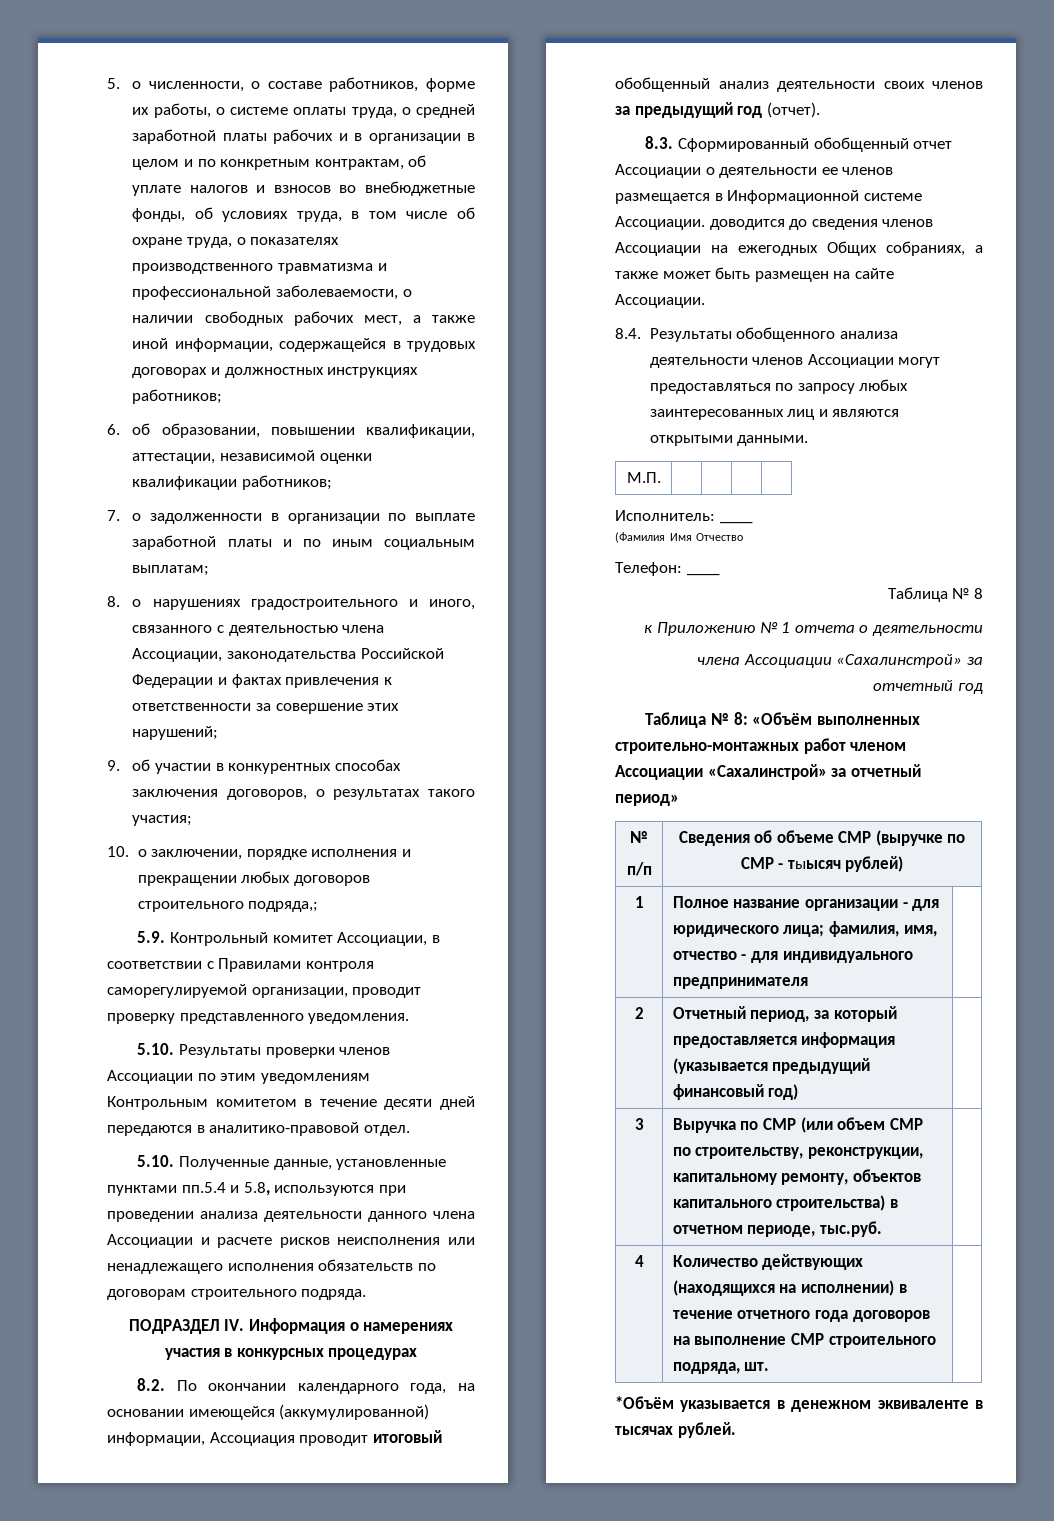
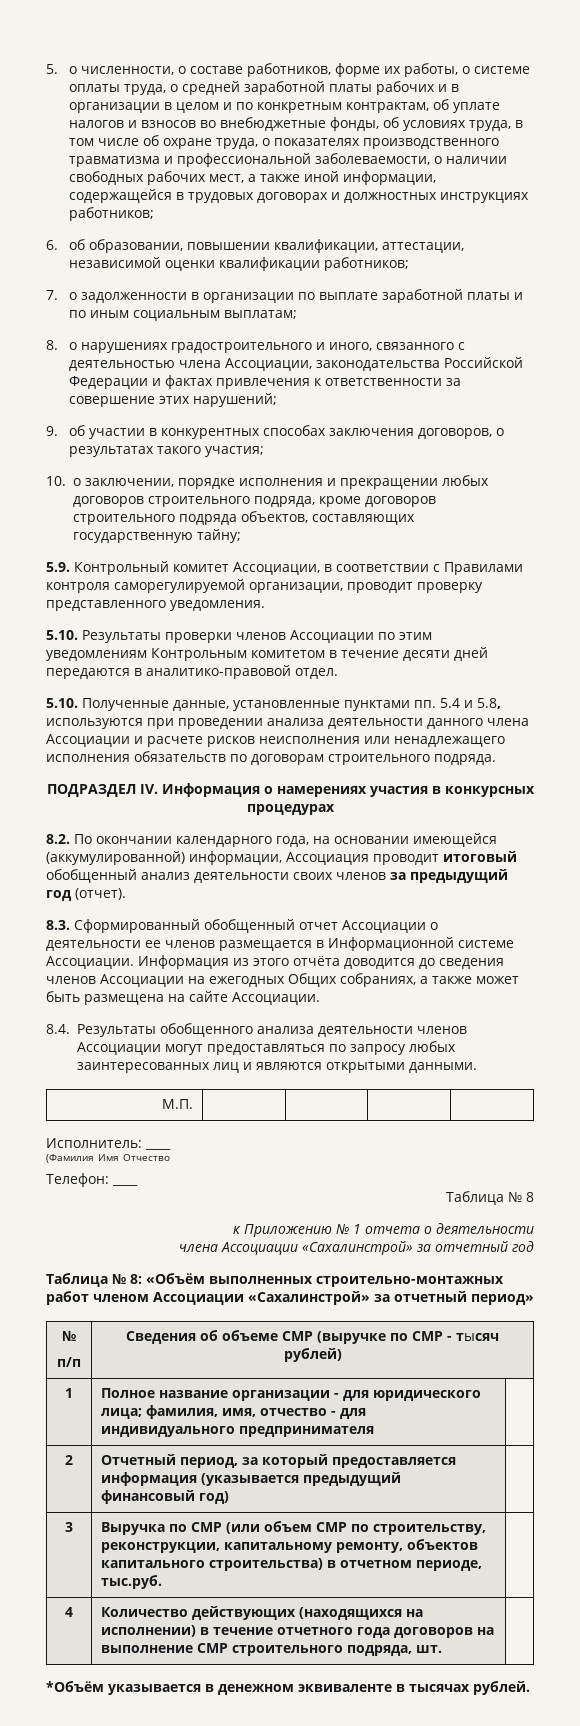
[248,901,319,912] подряда,; -> [254,496,436,507] [73,511,415,525] [73,529,241,543] подряда, кроме договоров строительного подряда объектов, составляющих государственную тайну;
[181,1182,226,1193] пп.5.4 -> [414,698,460,708] пп. 5.4
(705, 223) none -> [138,955,340,969] Информация из этого отчёта
[754,271,829,282] размещен -> [84,994,164,1005] размещена
[787,860,841,869] тыысяч -> [455,1333,499,1341] тысяч

